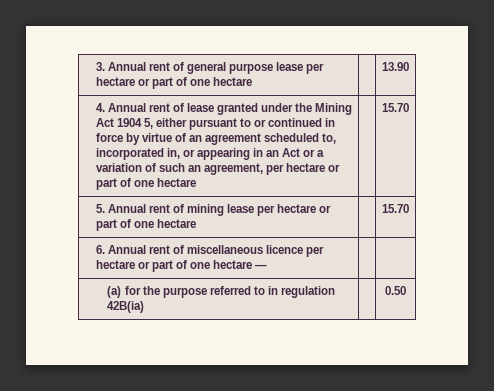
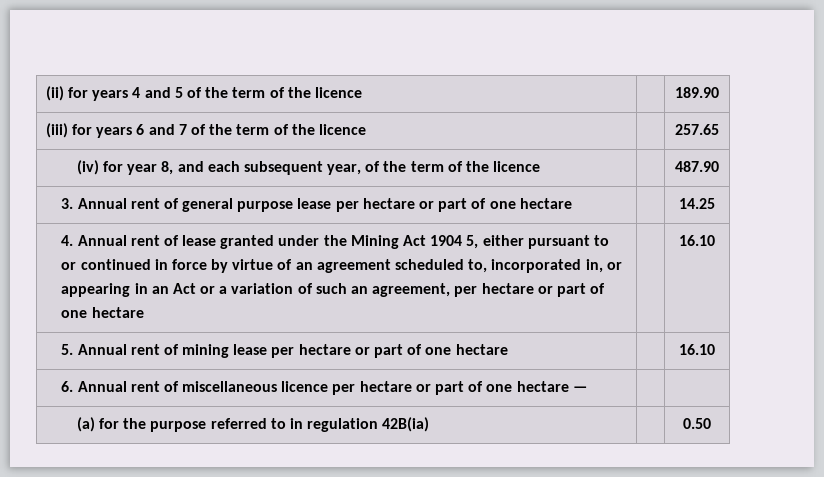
(95, 66) none -> [45,86,362,101] [675,87,719,98] [45,123,366,138] [675,124,719,135] [76,160,541,175] [675,161,719,172] (ii) for years 4 and 5 of the term of the licence | | 189.90 // (iii) for years 6 and 7 of the term of the licence | | 257.65 // (iv) for year 8, and each subsequent year, of the term of the licence | | 487.90 //
[382,62,409,71] 13.90 -> [679,198,715,209] 14.25
[382,103,409,112] 15.70 -> [679,235,715,246] 16.10
[382,204,409,213] 15.70 -> [679,344,715,355] 16.10

